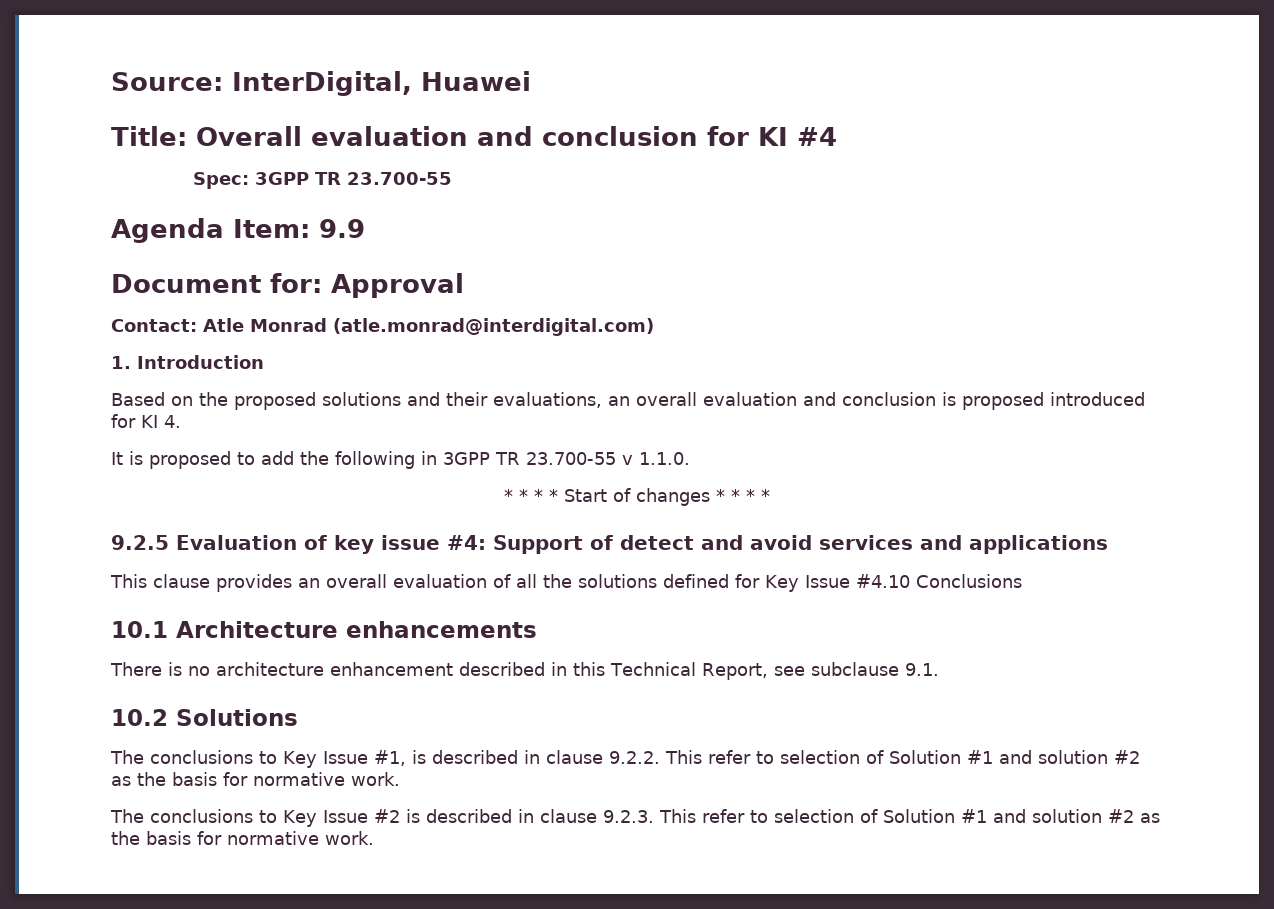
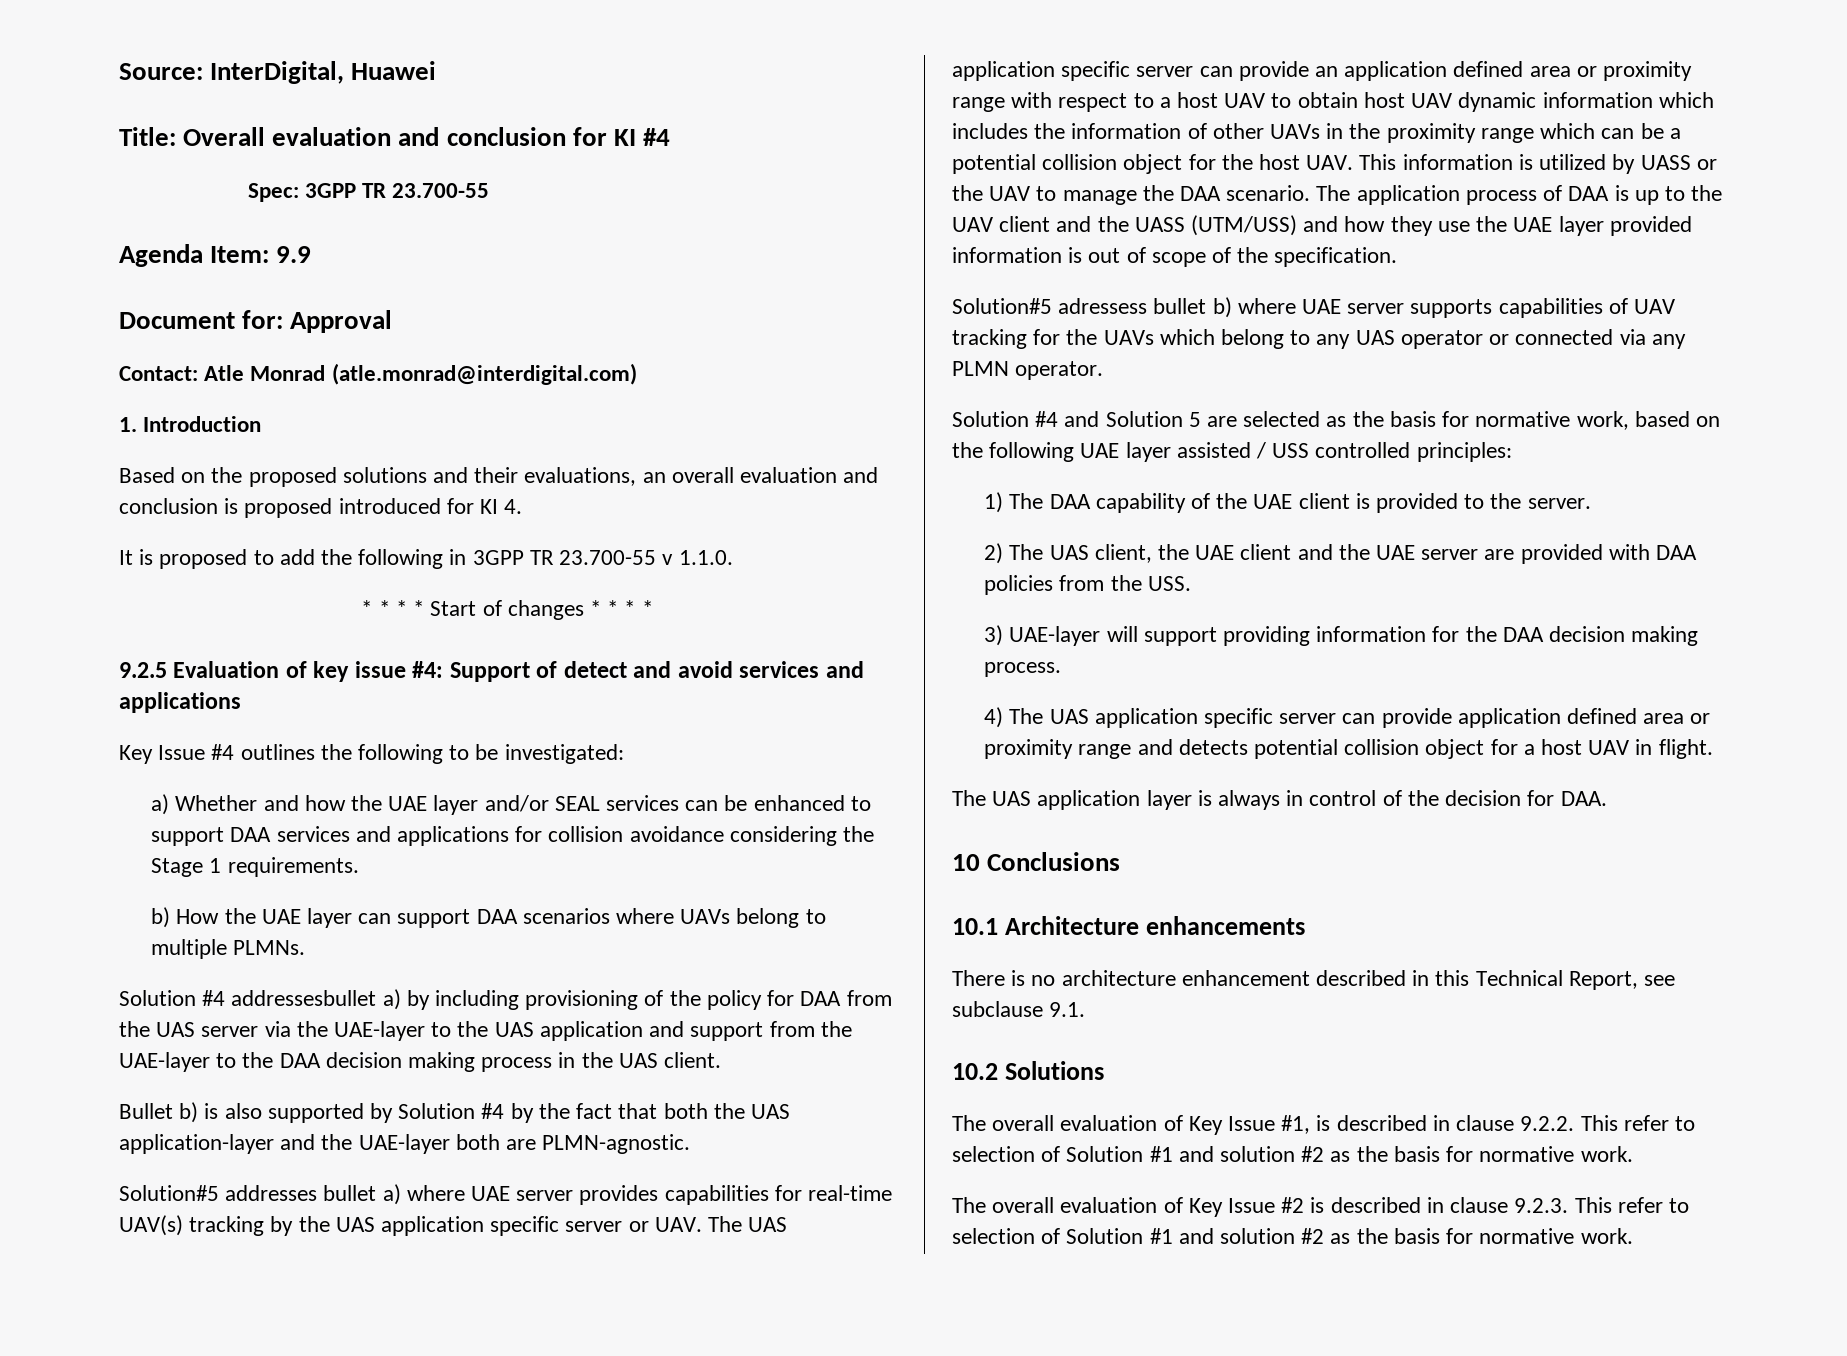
[110,574,910,592] This clause provides an overall evaluation of all the solutions defined for Key Issue #4.10 -> [119,744,624,764] [151,794,871,815] [151,826,875,846] [151,857,359,877] [151,907,826,928] [151,939,306,959] [119,989,892,1010] [119,1021,852,1041] [119,1052,722,1072] [119,1102,790,1123] [119,1134,691,1154] [119,1184,893,1205] [119,1215,788,1236] [952,61,1693,81] [952,92,1714,112] [952,123,1681,143] [952,154,1717,174] [952,185,1723,205] [952,215,1692,236] [952,247,1398,267] [952,297,1676,318] [952,329,1686,349] [952,361,1104,380] [952,411,1720,430] [952,442,1512,462] [984,492,1591,513] [984,543,1698,564] [984,575,1191,595] [984,625,1699,646] [984,662,1062,677] [984,707,1711,728] [984,739,1713,759] [952,790,1607,810] [952,854,980,871] Key Issue #4 outlines the following to be investigated: // a) Whether and how the UAE layer and/or SEAL services can be enhanced to support DAA services and applications for collision avoidance considering the Stage 1 requirements. // b) How the UAE layer can support DAA scenarios where UAVs belong to multiple PLMNs. // Solution #4 addressesbullet a) by including provisioning of the policy for DAA from the UAS server via the UAE-layer to the UAS application and support from the UAE-layer to the DAA decision making process in the UAS client. // Bullet b) is also supported by Solution #4 by the fact that both the UAS application-layer and the UAE-layer both are PLMN-agnostic. // Solution#5 addresses bullet a) where UAE server provides capabilities for real-time UAV(s) tracking by the UAS application specific server or UAV. The UAS application specific server can provide an application defined area or proximity range with respect to a host UAV to obtain host UAV dynamic information which includes the information of other UAVs in the proximity range which can be a potential collision object for the host UAV. This information is utilized by UASS or the UAV to manage the DAA scenario. The application process of DAA is up to the UAV client and the UASS (UTM/USS) and how they use the UAE layer provided information is out of scope of the specification. // Solution#5 adressess bullet b) where UAE server supports capabilities of UAV tracking for the UAVs which belong to any UAS operator or connected via any PLMN operator. // Solution #4 and Solution 5 are selected as the basis for normative work, based on the following UAE layer assisted / USS controlled principles: // 1) The DAA capability of the UAE client is provided to the server. // 2) The UAS client, the UAE client and the UAE server are provided with DAA policies from the USS. // 3) UAE-layer will support providing information for the DAA decision making process. // 4) The UAS application specific server can provide application defined area or proximity range and detects potential collision object for a host UAV in flight. // The UAS application layer is always in control of the decision for DAA. // 10
[150,750,277,764] conclusions to -> [992,1115,1183,1131] overall evaluation of
[150,809,277,823] conclusions to -> [992,1197,1183,1213] overall evaluation of

